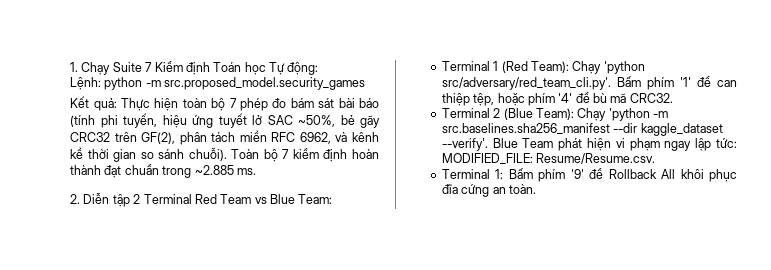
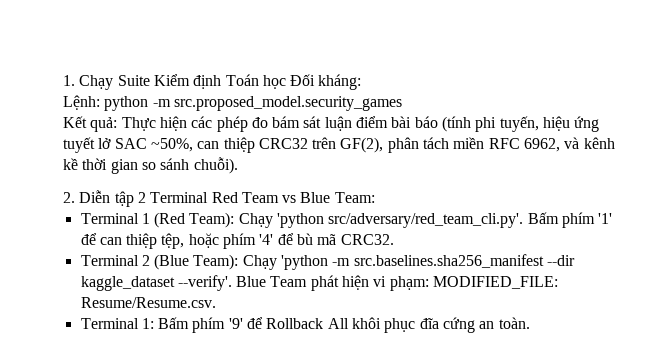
[145,62,153,72] 7 -> (150, 80) none
[269,62,319,75] Tự động: -> [290,74,362,90] Đối kháng:
[182,98,237,111] toàn bộ 7 -> [191,116,213,128] các
(335, 103) none -> [324,116,389,131] luận điểm
[340,115,381,128] bẻ gãy -> [197,137,255,153] can thiệp
[231,148,379,162] [70,164,256,178] Toàn bộ 7 kiểm định hoàn thành đạt chuẩn trong ~2.885 ms. -> (238, 165) none
[629,138,737,151] phạm ngay lập tức: -> [389,276,429,291] phạm:

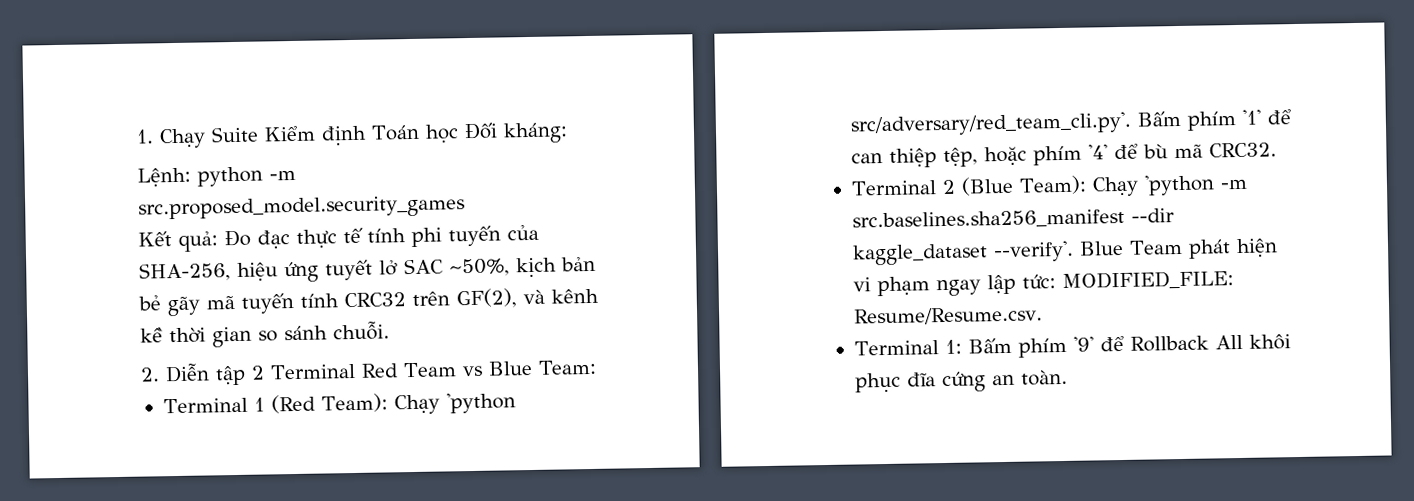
[121,116,539,132] Thực hiện các phép đo bám sát luận điểm bài báo (tính phi tuyến, -> [223,224,539,250] [138,262,231,282] Đo đạc thực tế tính phi tuyến của SHA-256,
[197,137,561,153] can thiệp CRC32 trên GF(2), phân tách miền RFC 6962, -> [515,256,596,278] [137,288,517,317] kịch bản bẻ gãy mã tuyến tính CRC32 trên GF(2),
[193,157,238,174] chuỗi). -> [332,321,390,341] chuỗi.
[389,276,429,291] phạm: -> [877,274,1057,297] phạm ngay lập tức:

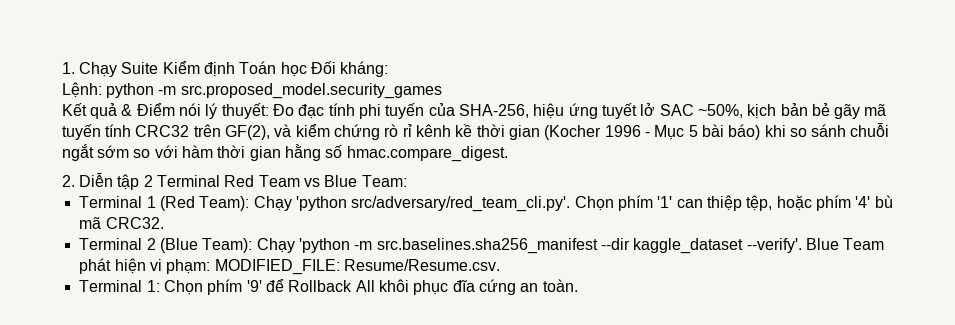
[177,227,363,252] quả: Đo đạc thực tế -> [90,103,325,119] quả & Điểm nói lý thuyết: Đo đạc
[550,288,599,304] [139,321,390,348] kênh kề thời gian so sánh chuỗi. -> [295,123,890,140] [61,144,508,162] kiểm chứng rò rỉ kênh kề thời gian (Kocher 1996 - Mục 5 bài báo) khi so sánh chuỗi ngắt sớm so với hàm thời gian hằng số hmac.compare_digest.
[1137,110,1182,127] Bấm -> [574,196,614,211] Chọn
[1267,109,1292,125] để -> (673, 202) none
[1114,143,1139,160] để -> (871, 202) none
[877,274,1057,297] phạm ngay lập tức: -> [166,259,211,274] phạm:
[968,337,1013,354] Bấm -> [164,280,204,295] Chọn

